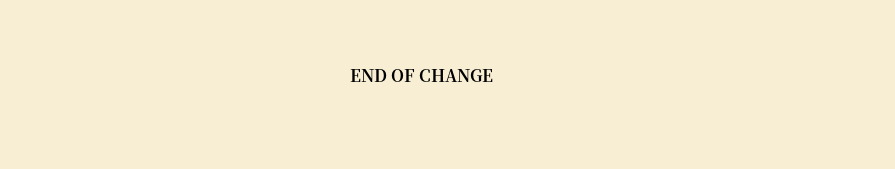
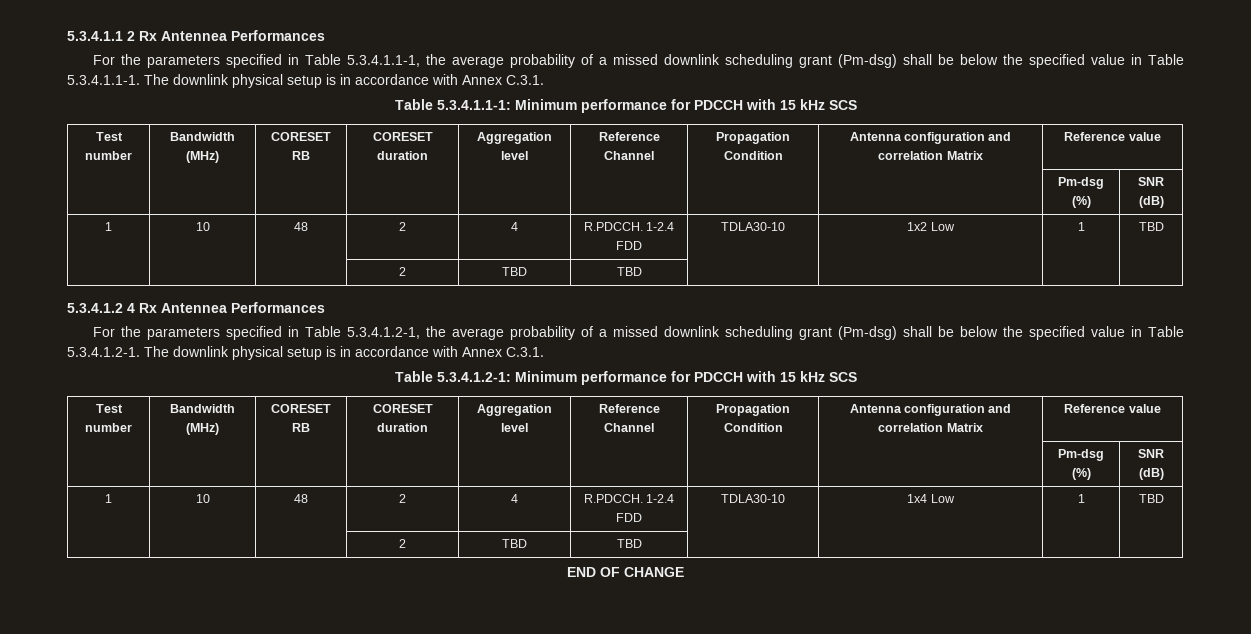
(349, 75) none -> [67,30,325,41] [92,54,1184,68] [67,74,544,88] [394,99,857,113] [95,132,123,141] [85,151,132,160] [170,132,235,141] [186,151,219,163] [271,132,331,141] [292,151,310,160] [372,132,433,141] [377,151,428,160] [477,132,552,144] [501,151,528,160] [598,132,660,141] [604,151,654,160] [716,132,790,144] [723,151,783,160] [849,132,1012,144] [878,151,983,160] [1064,132,1161,141] [1058,177,1104,189] [1071,196,1091,208] [1138,177,1164,186] [1138,196,1164,208] [105,222,112,231] [195,222,210,231] [294,222,308,231] [399,222,406,231] [511,222,518,231] [583,222,675,231] [616,241,642,250] [721,222,785,231] [907,222,955,231] [1077,222,1085,231] [1138,222,1164,231] [399,267,406,276] [502,267,527,276] [616,267,642,276] [67,302,325,313] [92,326,1184,340] [67,346,544,360] [394,371,857,385] [95,404,123,413] [85,423,132,432] [170,404,235,413] [186,423,219,435] [271,404,331,413] [292,423,310,432] [372,404,433,413] [377,423,428,432] [477,404,552,416] [501,423,528,432] [598,404,660,413] [604,423,654,432] [716,404,790,416] [723,423,783,432] [849,404,1012,416] [878,423,983,432] [1064,404,1161,413] [1058,449,1104,461] [1071,468,1091,480] [1138,449,1164,458] [1138,468,1164,480] [105,494,112,503] [195,494,210,503] [294,494,308,503] [399,494,406,503] [511,494,518,503] [583,494,675,503] [616,513,642,522] [721,494,785,503] [907,494,955,503] [1077,494,1085,503] [1138,494,1164,503] [399,539,406,548] [502,539,527,548] [616,539,642,548] 5.3.4.1.1 2 Rx Antennea Performances // For the parameters specified in Table 5.3.4.1.1-1, the average probability of a missed downlink scheduling grant (Pm-dsg) shall be below the specified value in Table 5.3.4.1.1-1. The downlink physical setup is in accordance with Annex C.3.1. // Table 5.3.4.1.1-1: Minimum performance for PDCCH with 15 kHz SCS // Test number | Bandwidth (MHz) | CORESET RB | CORESET duration | Aggregation level | Reference Channel | Propagation Condition | Antenna configuration and correlation Matrix | Reference value // | | | | | | | | Pm-dsg (%) | SNR (dB) // 1 | 10 | 48 | 2 | 4 | R.PDCCH. 1-2.4 FDD | TDLA30-10 | 1x2 Low | 1 | TBD // | | | 2 | TBD | TBD | | | | // 5.3.4.1.2 4 Rx Antennea Performances // For the parameters specified in Table 5.3.4.1.2-1, the average probability of a missed downlink scheduling grant (Pm-dsg) shall be below the specified value in Table 5.3.4.1.2-1. The downlink physical setup is in accordance with Annex C.3.1. // Table 5.3.4.1.2-1: Minimum performance for PDCCH with 15 kHz SCS // Test number | Bandwidth (MHz) | CORESET RB | CORESET duration | Aggregation level | Reference Channel | Propagation Condition | Antenna configuration and correlation Matrix | Reference value // | | | | | | | | Pm-dsg (%) | SNR (dB) // 1 | 10 | 48 | 2 | 4 | R.PDCCH. 1-2.4 FDD | TDLA30-10 | 1x4 Low | 1 | TBD // | | | 2 | TBD | TBD | | | | //

